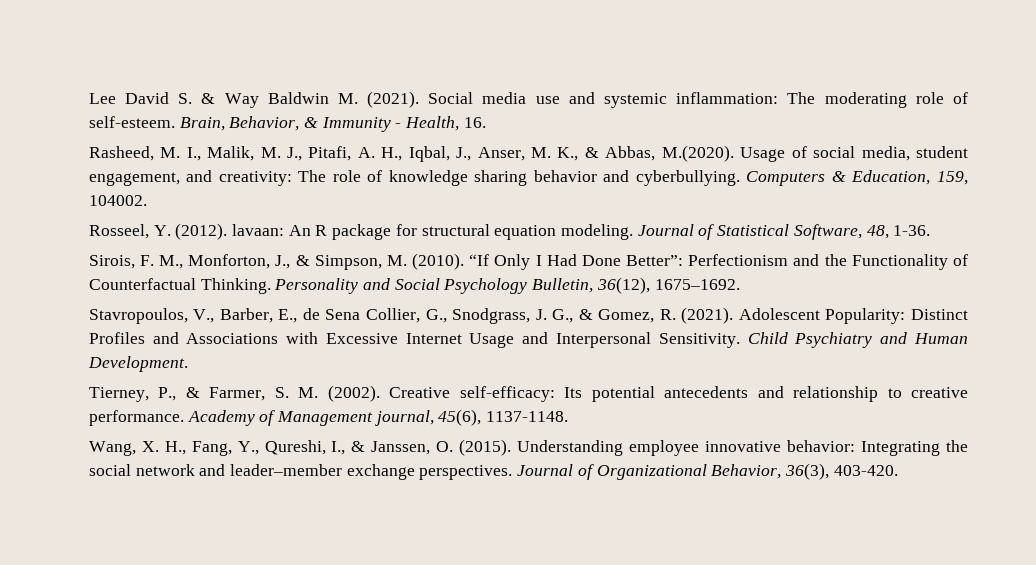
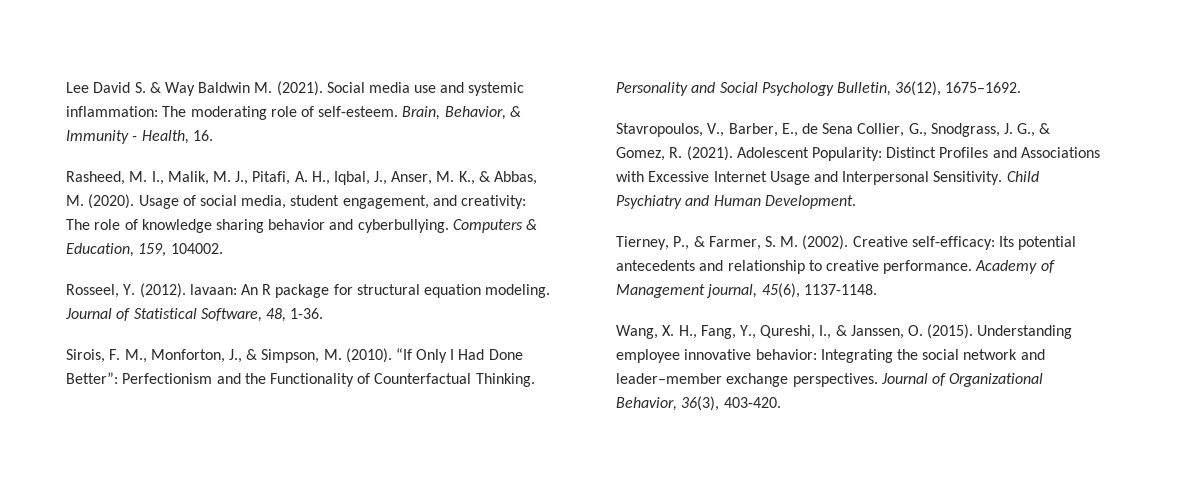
[661,145,734,162] M.(2020). -> [66,194,135,209] M. (2020).

